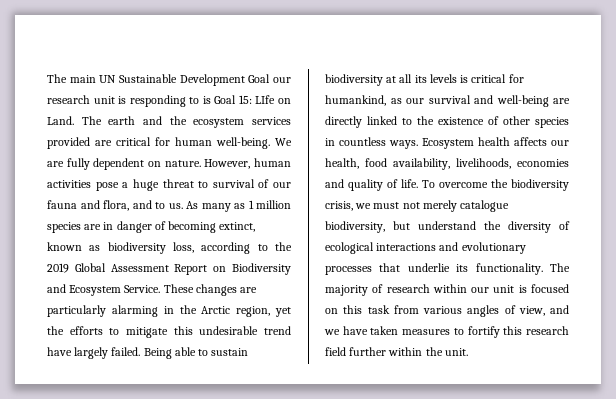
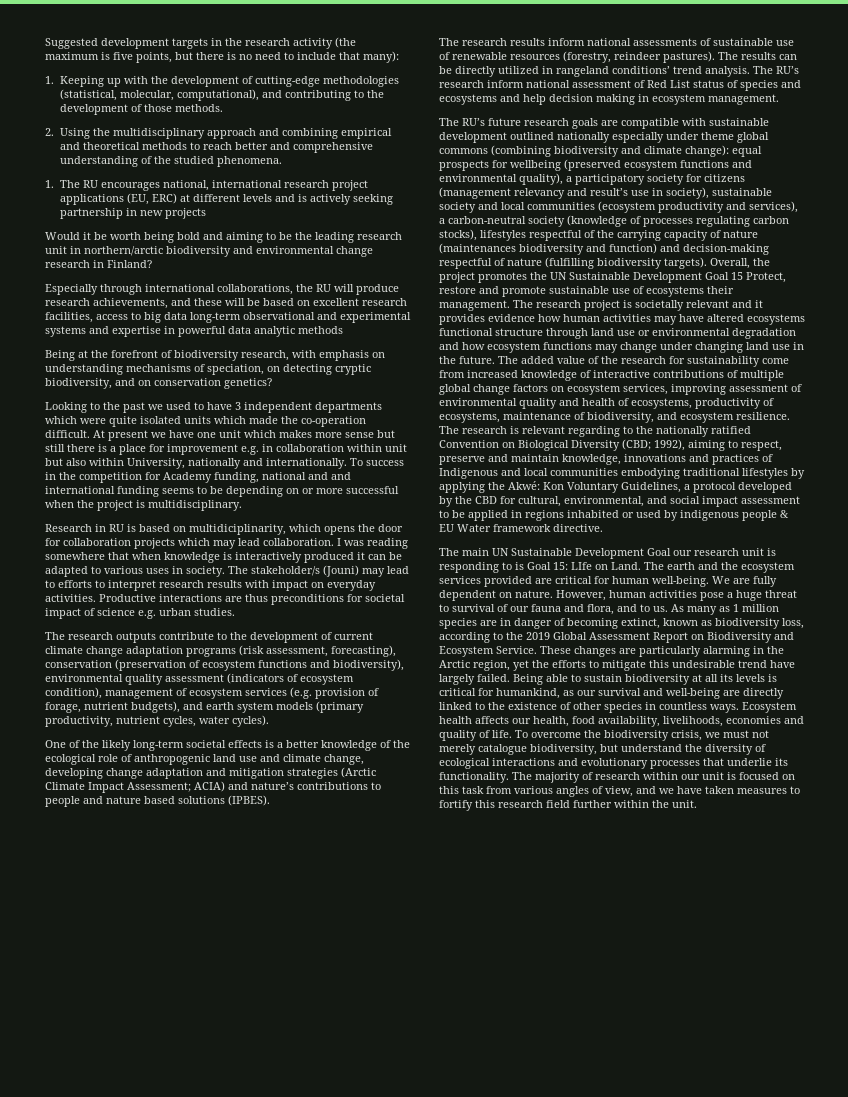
(47, 78) none -> [45,37,356,49] [45,51,399,63] [45,76,399,87] [59,89,384,101] [59,104,223,115] [45,128,392,139] [59,142,373,153] [59,156,282,167] [45,180,368,191] [59,193,393,205] [59,208,206,219] [45,232,402,243] [45,246,373,257] [45,260,152,268] [45,284,399,295] [45,298,407,309] [45,312,411,323] [45,326,343,337] [45,350,385,361] [45,364,371,375] [45,378,272,389] [45,402,382,413] [45,416,366,427] [45,430,395,441] [45,444,407,455] [45,458,404,469] [45,472,351,483] [45,486,399,497] [45,500,242,511] [45,524,403,535] [45,538,408,549] [45,552,402,563] [45,565,409,577] [45,580,376,591] [45,594,405,605] [45,608,235,619] [45,632,373,643] [45,645,396,657] [45,659,404,671] [45,673,354,685] [45,687,379,699] [45,701,364,713] [45,715,269,727] [45,740,410,751] [45,754,364,765] [45,767,376,779] [45,781,381,793] [45,795,270,807] [439,38,794,46] [439,51,797,63] [439,66,799,77] [439,80,801,91] [439,94,779,105] [439,118,769,129] [439,132,769,143] [439,145,762,157] [439,159,752,171] [439,173,745,185] [439,187,772,199] [439,201,798,213] [439,215,789,227] [439,229,758,241] [439,243,769,255] [439,257,770,269] [439,272,786,283] [439,286,734,297] [439,300,763,311] [439,314,805,325] [439,328,796,339] [439,342,804,353] [439,356,789,367] [439,370,784,381] [439,384,802,395] [439,398,774,409] [439,412,790,423] [439,426,751,437] [439,439,782,451] [439,454,773,465] [439,468,805,479] [439,481,792,493] [439,496,800,507] [439,510,789,521] [439,524,603,532] Suggested development targets in the research activity (the maximum is five points, but there is no need to include that many): // 1. Keeping up with the development of cutting-edge methodologies (statistical, molecular, computational), and contributing to the development of those methods. // 2. Using the multidisciplinary approach and combining empirical and theoretical methods to reach better and comprehensive understanding of the studied phenomena. // 1. The RU encourages national, international research project applications (EU, ERC) at different levels and is actively seeking partnership in new projects // Would it be worth being bold and aiming to be the leading research unit in northern/arctic biodiversity and environmental change research in Finland? // Especially through international collaborations, the RU will produce research achievements, and these will be based on excellent research facilities, access to big data long-term observational and experimental systems and expertise in powerful data analytic methods // Being at the forefront of biodiversity research, with emphasis on understanding mechanisms of speciation, on detecting cryptic biodiversity, and on conservation genetics? // Looking to the past we used to have 3 independent departments which were quite isolated units which made the co-operation difficult. At present we have one unit which makes more sense but still there is a place for improvement e.g. in collaboration within unit but also within University, nationally and internationally. To success in the competition for Academy funding, national and and international funding seems to be depending on or more successful when the project is multidisciplinary. // Research in RU is based on multidiciplinarity, which opens the door for collaboration projects which may lead collaboration. I was reading somewhere that when knowledge is interactively produced it can be adapted to various uses in society. The stakeholder/s (Jouni) may lead to efforts to interpret research results with impact on everyday activities. Productive interactions are thus preconditions for societal impact of science e.g. urban studies. // The research outputs contribute to the development of current climate change adaptation programs (risk assessment, forecasting), conservation (preservation of ecosystem functions and biodiversity), environmental quality assessment (indicators of ecosystem condition), management of ecosystem services (e.g. provision of forage, nutrient budgets), and earth system models (primary productivity, nutrient cycles, water cycles). // One of the likely long-term societal effects is a better knowledge of the ecological role of anthropogenic land use and climate change, developing change adaptation and mitigation strategies (Arctic Climate Impact Assessment; ACIA) and nature’s contributions to people and nature based solutions (IPBES). // The research results inform national assessments of sustainable use of renewable resources (forestry, reindeer pastures). The results can be directly utilized in rangeland conditions’ trend analysis. The RU’s research inform national assessment of Red List status of species and ecosystems and help decision making in ecosystem management. // The RU’s future research goals are compatible with sustainable development outlined nationally especially under theme global commons (combining biodiversity and climate change): equal prospects for wellbeing (preserved ecosystem functions and environmental quality), a participatory society for citizens (management relevancy and result’s use in society), sustainable society and local communities (ecosystem productivity and services), a carbon-neutral society (knowledge of processes regulating carbon stocks), lifestyles respectful of the carrying capacity of nature (maintenances biodiversity and function) and decision-making respectful of nature (fulfilling biodiversity targets). Overall, the project promotes the UN Sustainable Development Goal 15 Protect, restore and promote sustainable use of ecosystems their management. The research project is societally relevant and it provides evidence how human activities may have altered ecosystems functional structure through land use or environmental degradation and how ecosystem functions may change under changing land use in the future. The added value of the research for sustainability come from increased knowledge of interactive contributions of multiple global change factors on ecosystem services, improving assessment of environmental quality and health of ecosystems, productivity of ecosystems, maintenance of biodiversity, and ecosystem resilience. The research is relevant regarding to the nationally ratified Convention on Biological Diversity (CBD; 1992), aiming to respect, preserve and maintain knowledge, innovations and practices of Indigenous and local communities embodying traditional lifestyles by applying the Akwé: Kon Voluntary Guidelines, a protocol developed by the CBD for cultural, environmental, and social impact assessment to be applied in regions inhabited or used by indigenous people & EU Water framework directive. //

